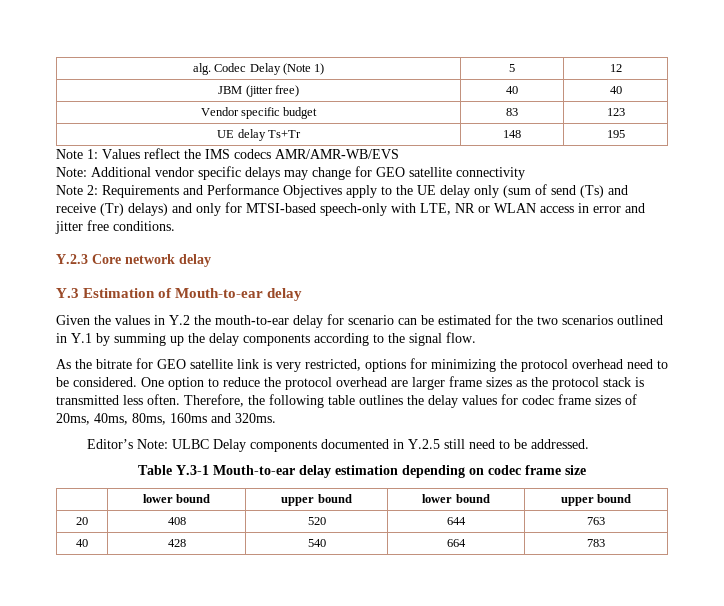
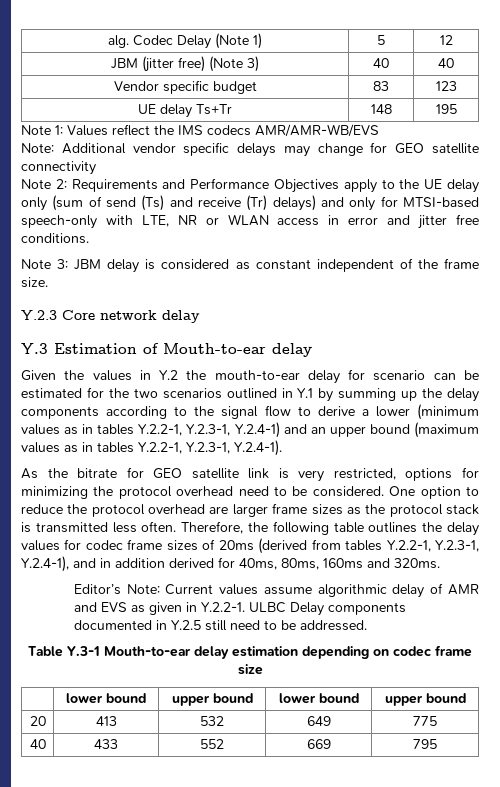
(299, 91) none -> [209,56,259,72] (Note 3)
(175, 226) none -> [21,258,479,273] [21,277,48,288] // Note 3: JBM delay is considered as constant independent of the frame size.
[446,332,476,343] flow. -> [264,404,480,420] [21,422,479,438] [21,440,282,456] flow to derive a lower (minimum values as in tables Y.2.2-1, Y.2.3-1, Y.2.4-1) and an upper bound (maximum values as in tables Y.2.2-1, Y.2.3-1, Y.2.4-1).
[56,413,90,425] 20ms, -> [218,538,479,554] [21,556,235,572] 20ms (derived from tables Y.2.2-1, Y.2.3-1, Y.2.4-1), and in addition derived for
(169, 444) none -> [165,583,479,598] [73,602,245,615] Current values assume algorithmic delay of AMR and EVS as given in Y.2.2-1.
[167,517,186,525] [307,517,326,525] [447,517,466,525] [587,517,605,525] [76,539,88,547] [167,539,186,547] [307,539,326,547] [447,539,466,547] [587,539,605,547] 408 | 520 | 644 | 763 // 40 | 428 | 540 | 664 | 783 -> [95,716,117,726] [200,716,224,726] [306,716,331,726] [413,716,437,726] [29,739,46,749] [94,739,118,749] [200,739,224,749] [306,739,331,749] [413,739,437,749] 413 | 532 | 649 | 775 // 40 | 433 | 552 | 669 | 795

